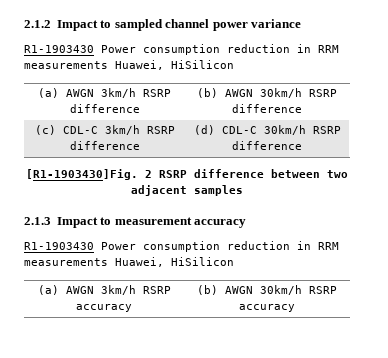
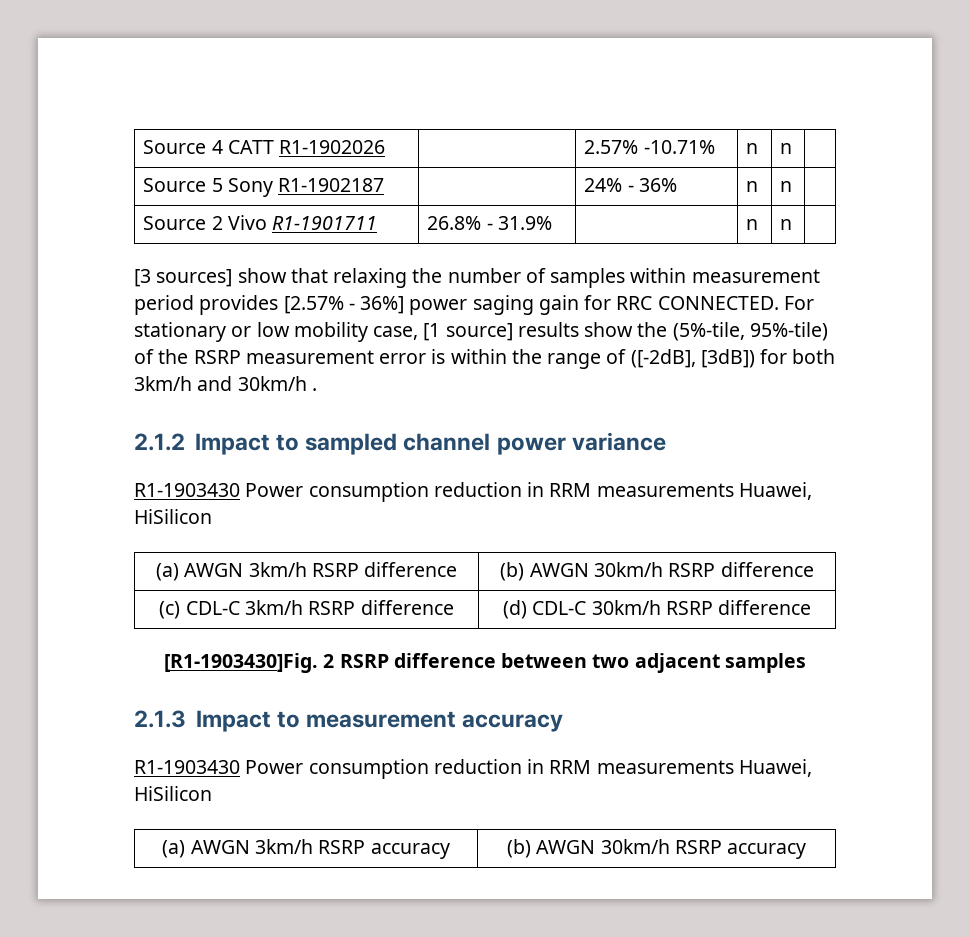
(24, 24) none -> [143,140,386,154] [584,140,715,154] [746,143,759,154] [780,143,793,154] [143,178,385,197] [584,178,677,192] [746,181,759,192] [780,181,793,192] [143,215,378,230] [427,216,552,230] [746,219,759,230] [780,219,793,230] [134,268,820,288] [134,295,814,315] [134,322,828,342] [134,349,836,369] [134,376,317,391] Source 4 CATT R1-1902026 | | 2.57% -10.71% | n | n | // Source 5 Sony R1-1902187 | | 24% - 36% | n | n | // Source 2 Vivo R1-1901711 | 26.8% - 31.9% | | n | n | // [3 sources] show that relaxing the number of samples within measurement period provides [2.57% - 36%] power saging gain for RRC CONNECTED. For stationary or low mobility case, [1 source] results show the (5%-tile, 95%-tile) of the RSRP measurement error is within the range of ([-2dB], [3dB]) for both 3km/h and 30km/h . //

